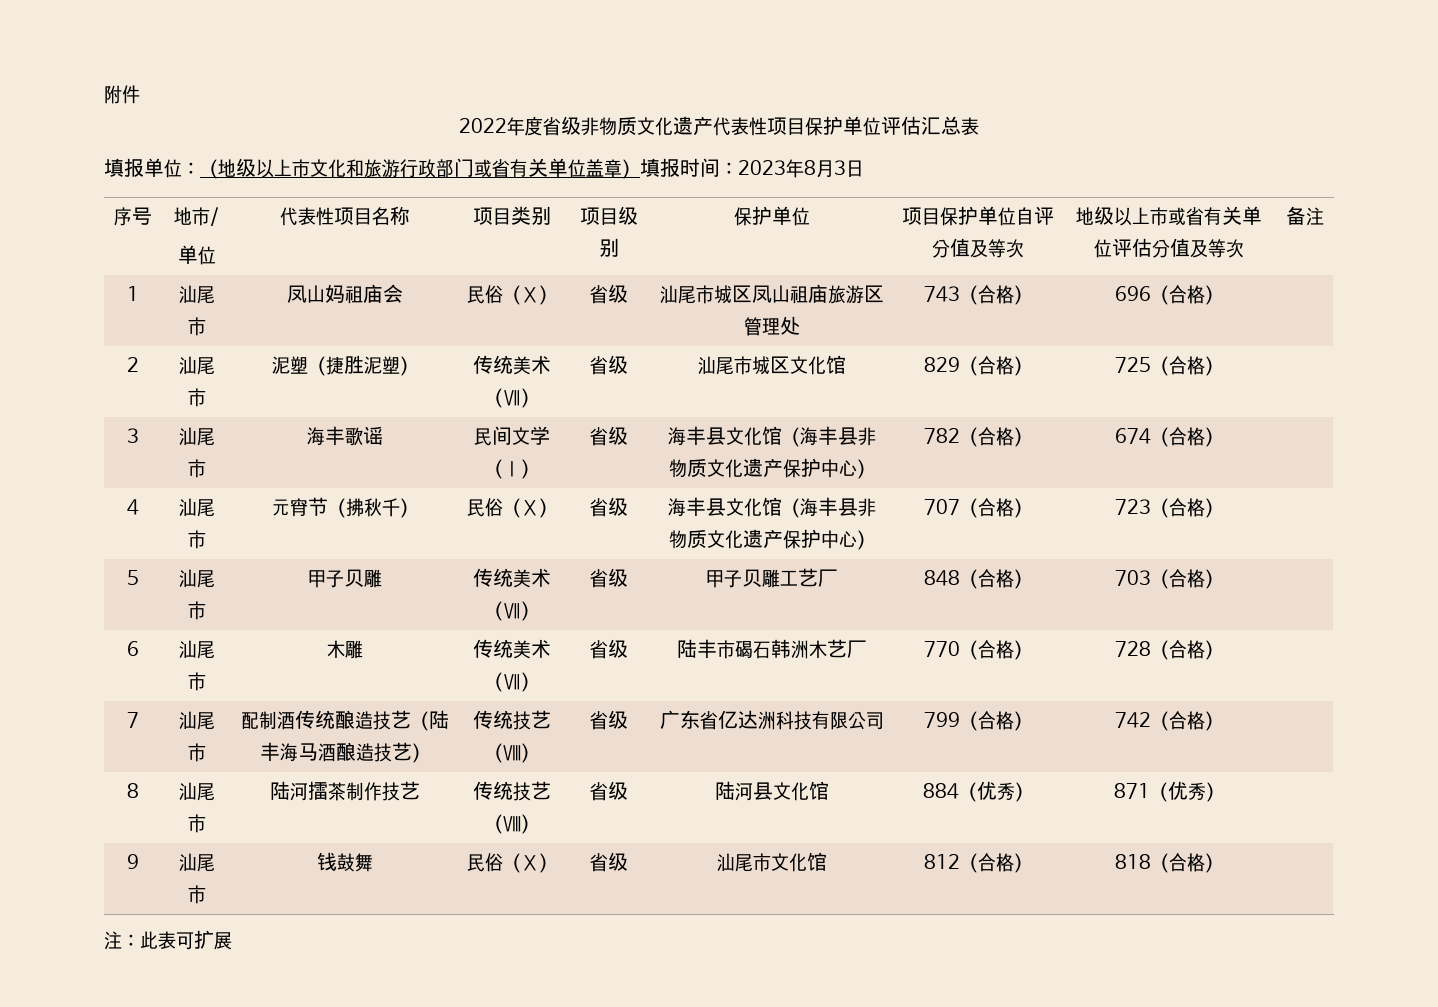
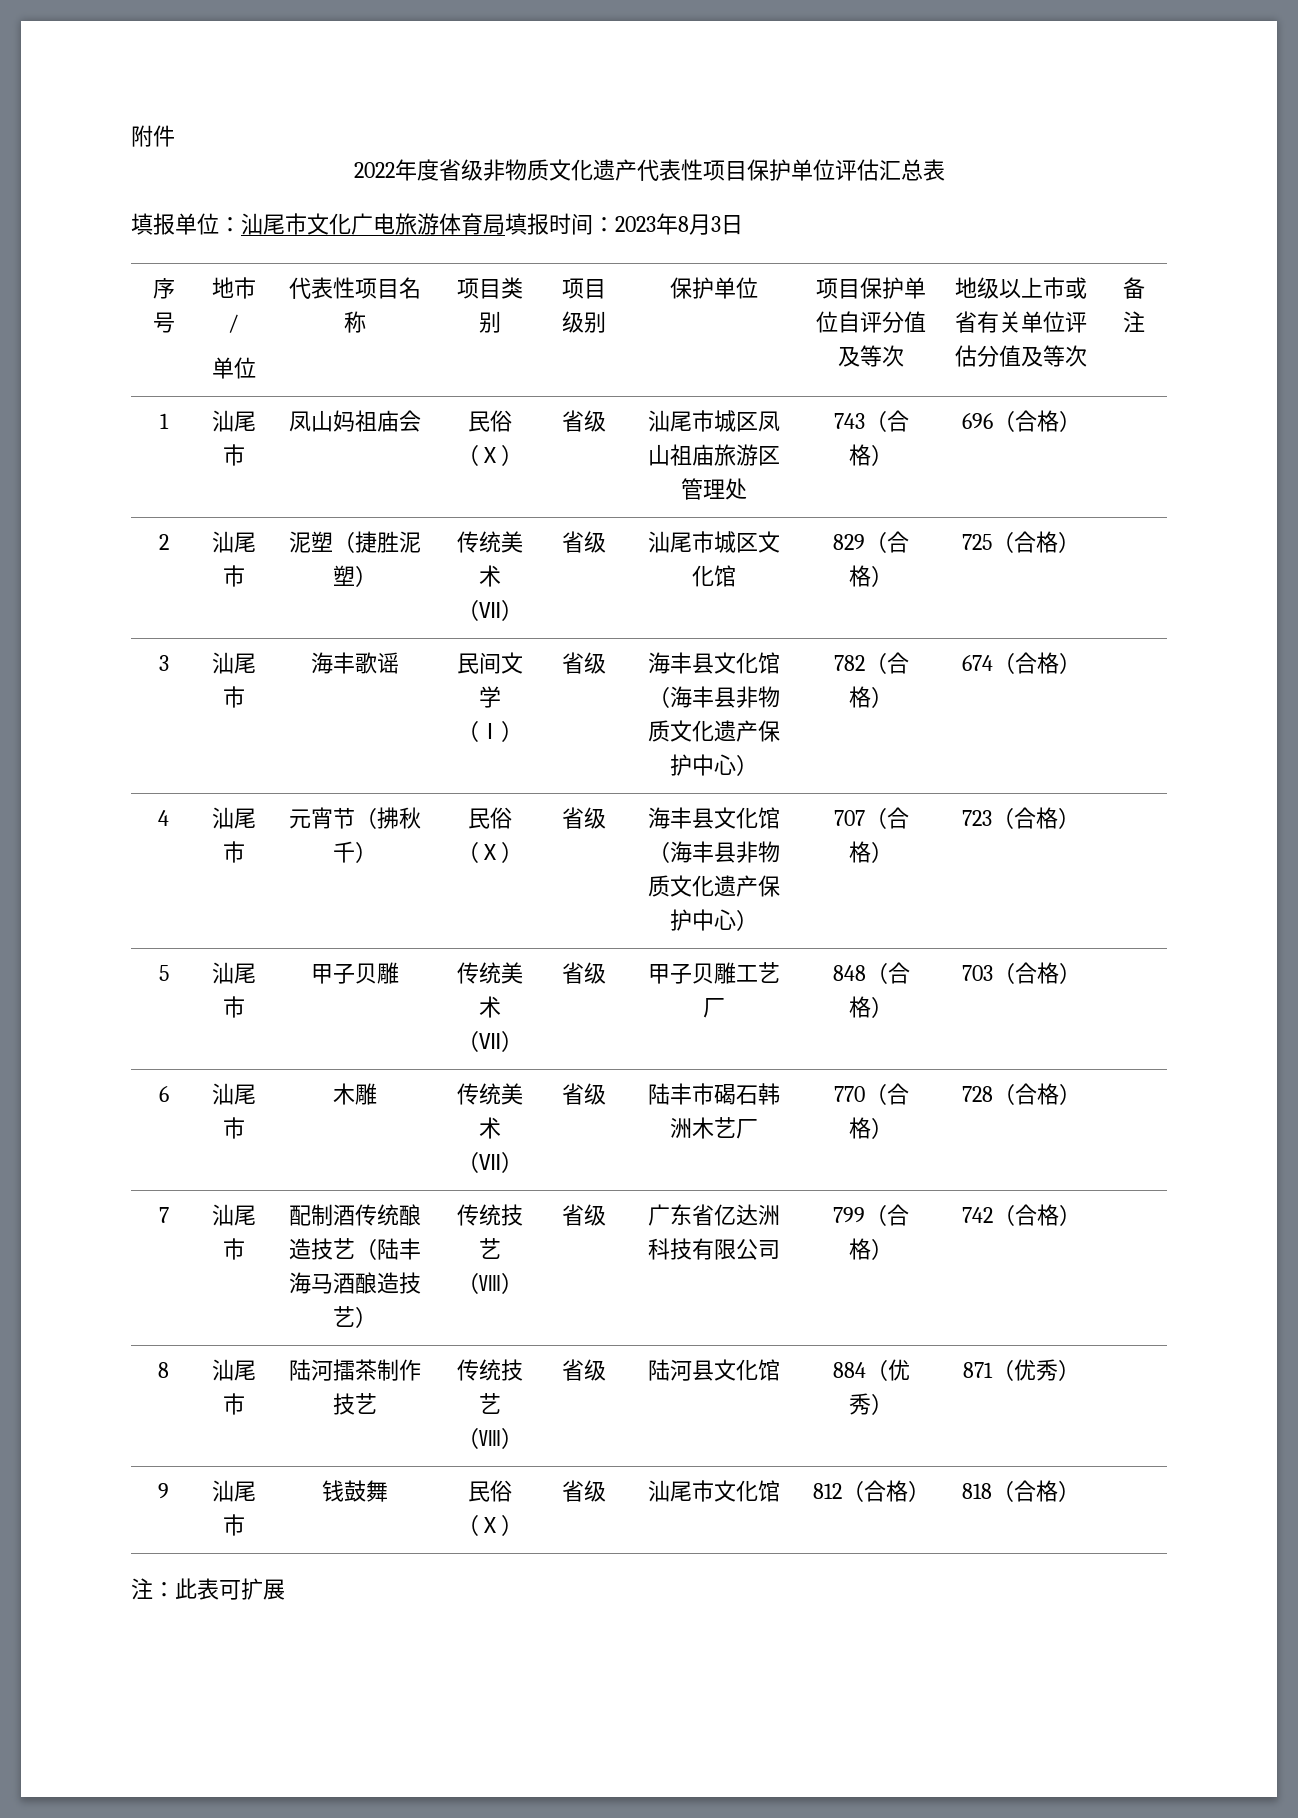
[200,158,640,179] （地级以上市文化和旅游行政部门或省有关单位盖章） -> [241,213,505,235] 汕尾市文化广电旅游体育局

